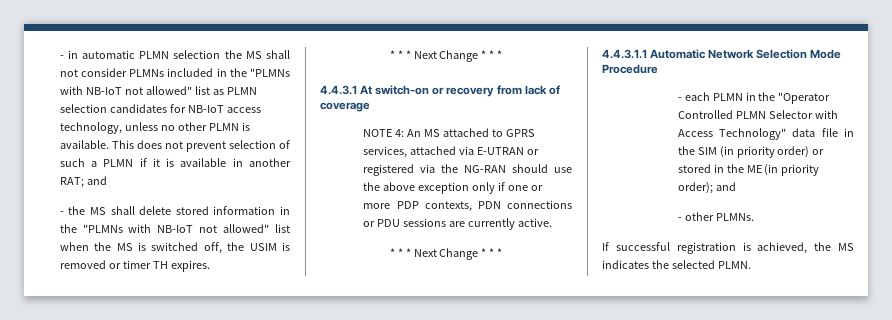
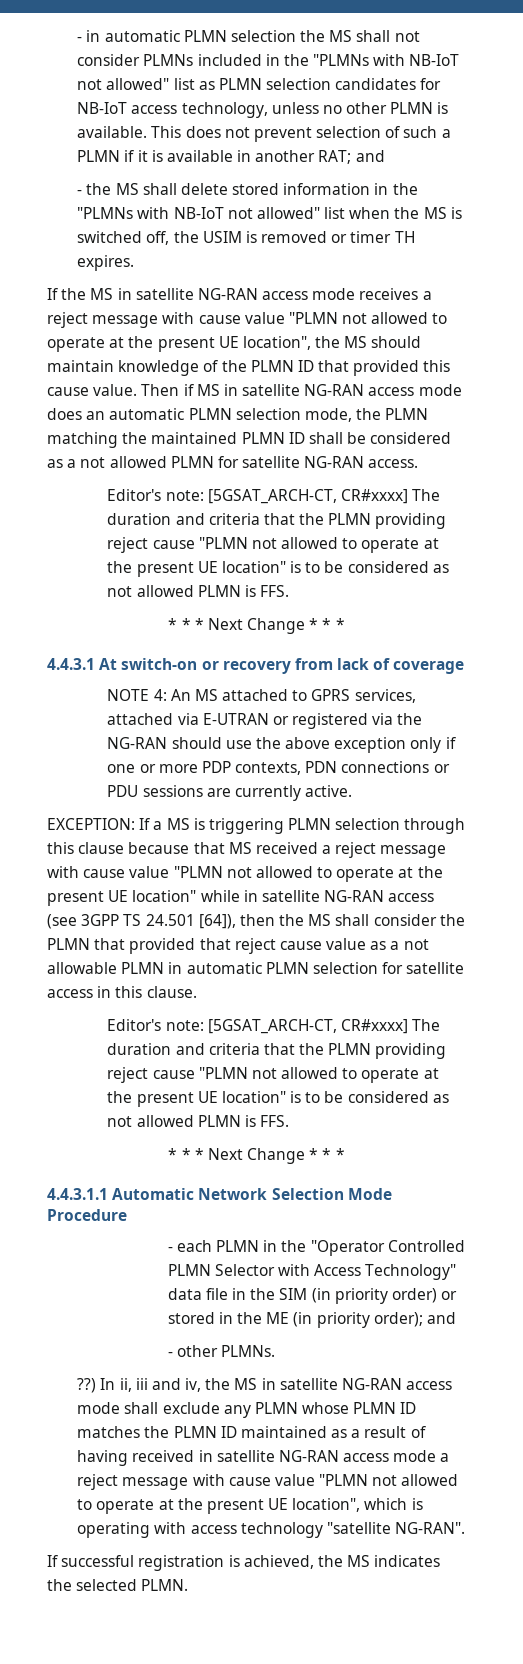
(210, 266) none -> [47,288,432,300] [47,312,448,328] [47,336,422,352] [47,360,451,376] [47,384,462,396] [47,408,429,422] [47,432,452,448] [47,456,419,468] [107,489,441,504] [107,513,447,529] [107,537,439,553] [107,561,449,577] [107,585,290,597] // If the MS in satellite NG-RAN access mode receives a reject message with cause value "PLMN not allowed to operate at the present UE location", the MS should maintain knowledge of the PLMN ID that provided this cause value. Then if MS in satellite NG-RAN access mode does an automatic PLMN selection mode, the PLMN matching the maintained PLMN ID shall be considered as a not allowed PLMN for satellite NG-RAN access. // Editor's note: [5GSAT_ARCH-CT, CR#xxxx] The duration and criteria that the PLMN providing reject cause "PLMN not allowed to operate at the present UE location" is to be considered as not allowed PLMN is FFS.
(553, 222) none -> [47,818,466,834] [47,842,447,858] [47,866,443,882] [47,890,435,906] [47,914,465,929] [47,938,429,954] [47,962,465,974] [47,986,197,998] [107,1019,441,1034] [107,1043,447,1059] [107,1067,439,1083] [107,1091,449,1107] [107,1115,290,1127] // EXCEPTION: If a MS is triggering PLMN selection through this clause because that MS received a reject message with cause value "PLMN not allowed to operate at the present UE location" while in satellite NG-RAN access (see 3GPP TS 24.501 [64]), then the MS shall consider the PLMN that provided that reject cause value as a not allowable PLMN in automatic PLMN selection for satellite access in this clause. // Editor's note: [5GSAT_ARCH-CT, CR#xxxx] The duration and criteria that the PLMN providing reject cause "PLMN not allowed to operate at the present UE location" is to be considered as not allowed PLMN is FFS.
(754, 217) none -> [77,1378,453,1393] [77,1402,417,1418] [77,1426,426,1438] [77,1450,450,1466] [77,1474,459,1490] [77,1498,423,1514] [77,1522,466,1538] // ??) In ii, iii and iv, the MS in satellite NG-RAN access mode shall exclude any PLMN whose PLMN ID matches the PLMN ID maintained as a result of having received in satellite NG-RAN access mode a reject message with cause value "PLMN not allowed to operate at the present UE location", which is operating with access technology "satellite NG-RAN".

